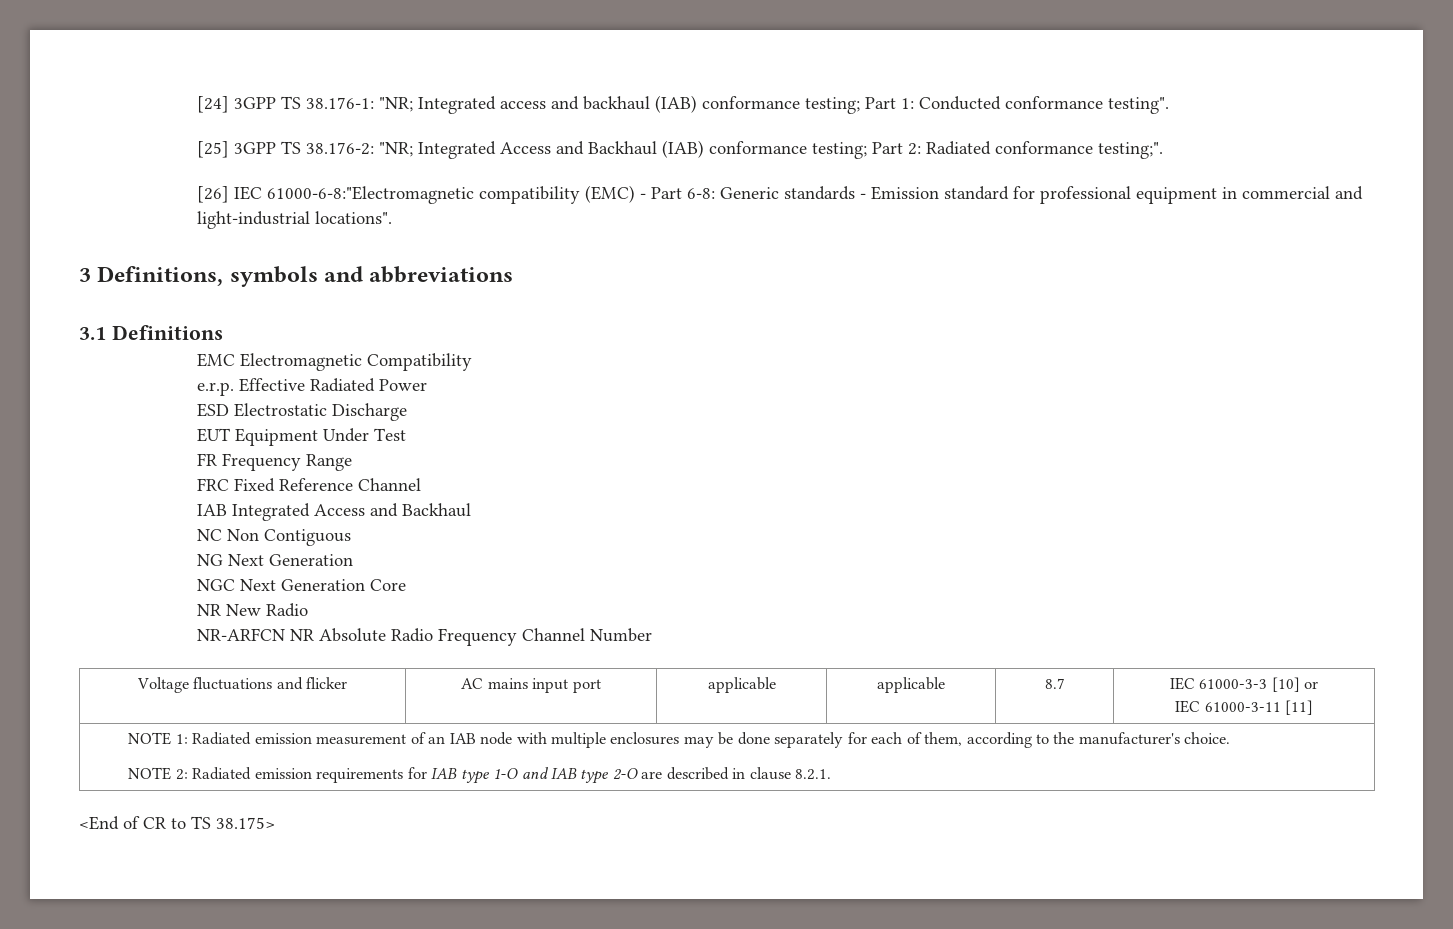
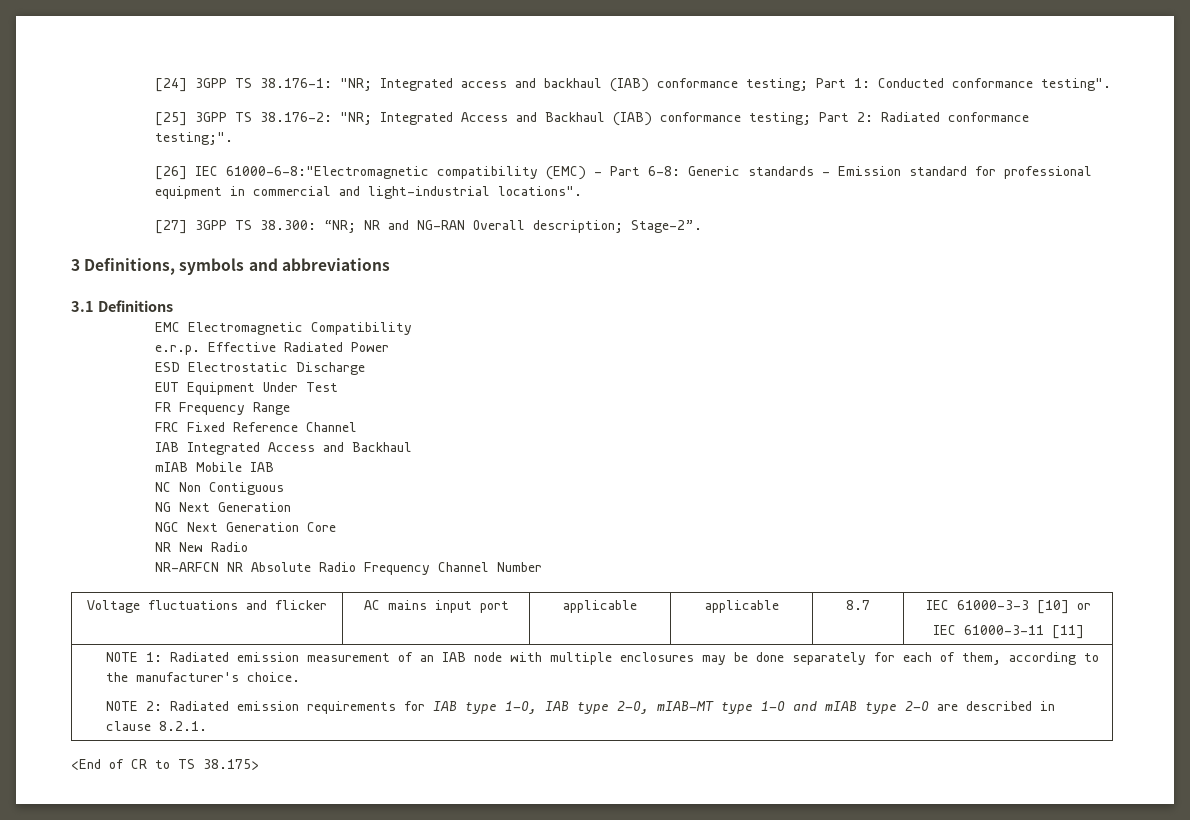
(392, 217) none -> [154,220,702,234] // [27] 3GPP TS 38.300: “NR; NR and NG-RAN Overall description; Stage-2”.
(471, 510) none -> [154,462,274,472] // mIAB Mobile IAB
(490, 776) none -> [504,701,753,714] 1-O, IAB type 2-O, mIAB-MT type
[551,768,578,779] IAB -> [824,701,857,711] mIAB

